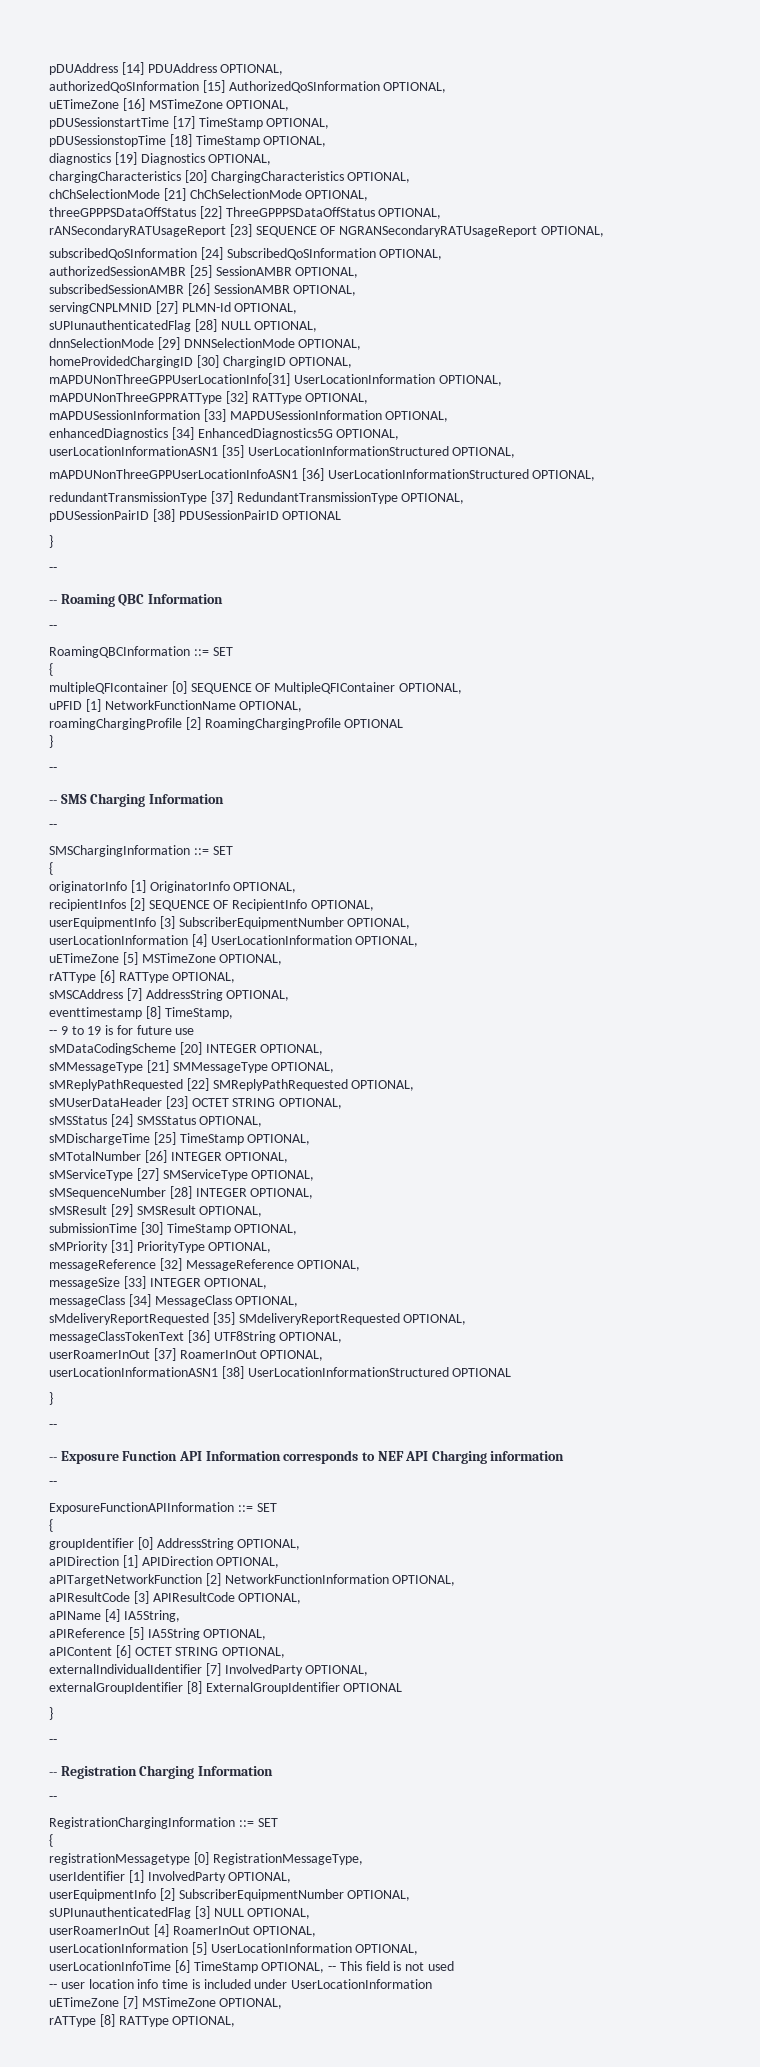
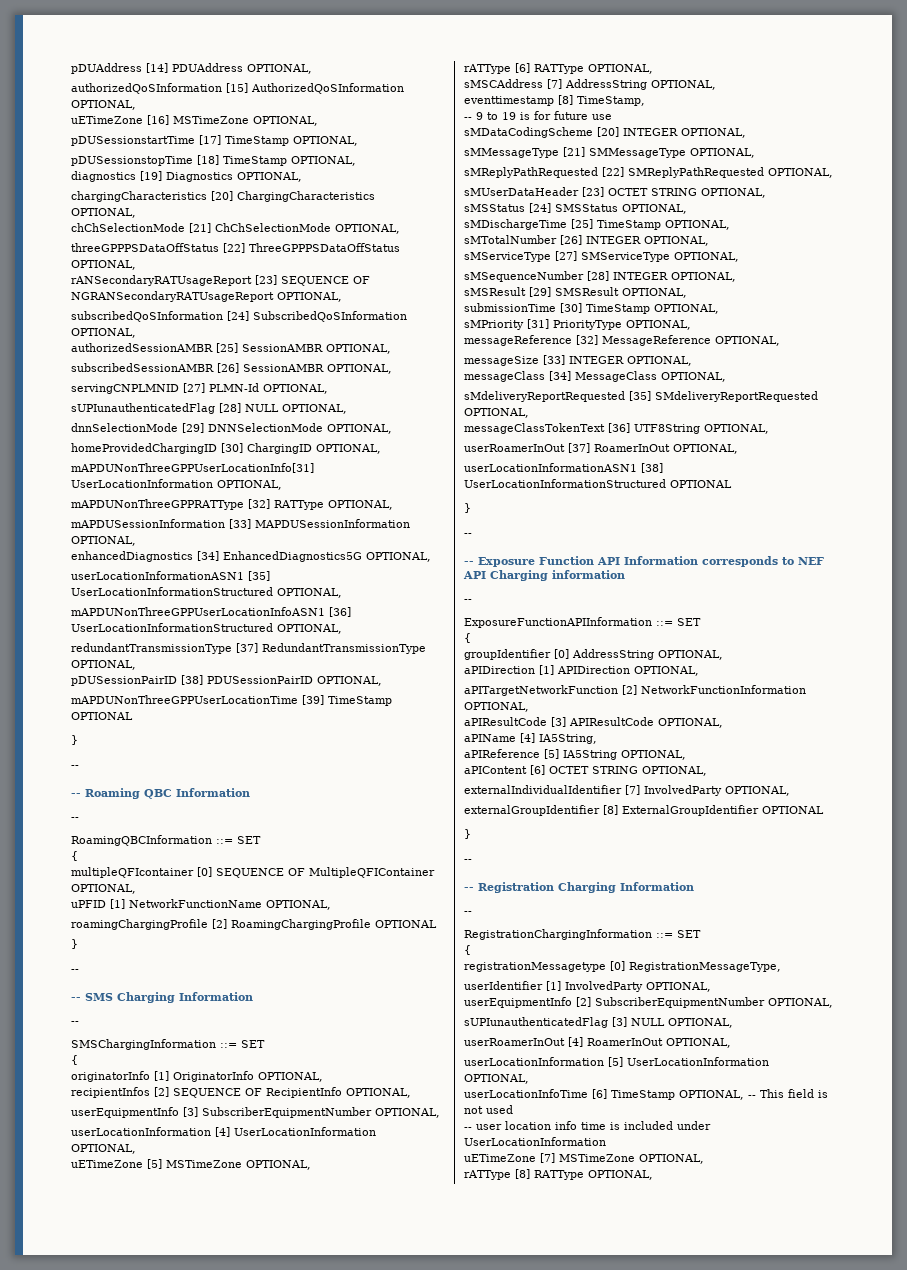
(279, 515) none -> [317,676,382,686] [71,695,392,706] OPTIONAL, // mAPDUNonThreeGPPUserLocationTime [39] TimeStamp

